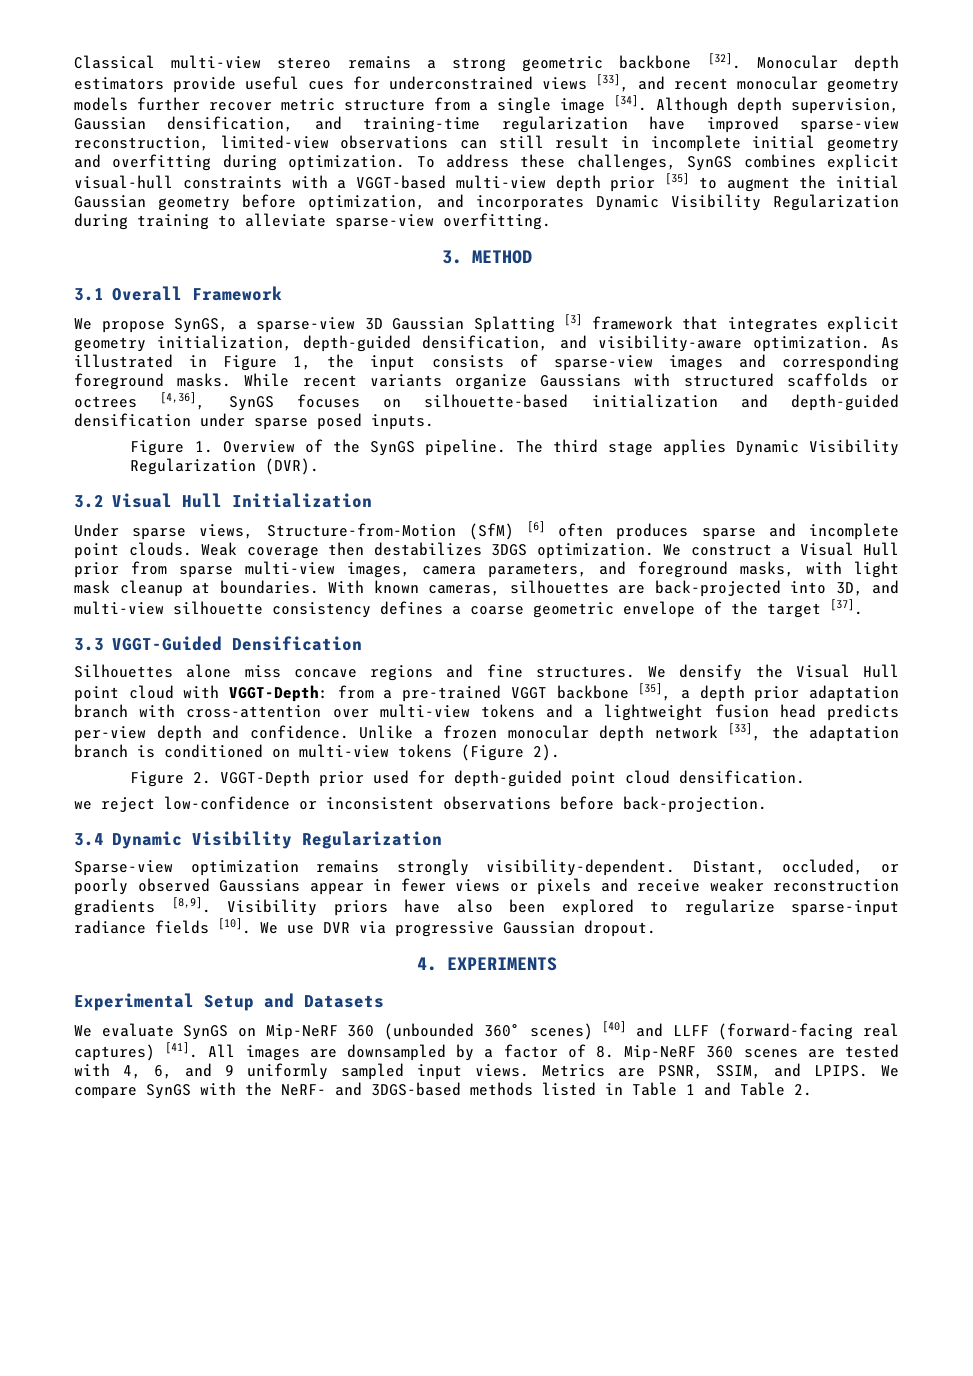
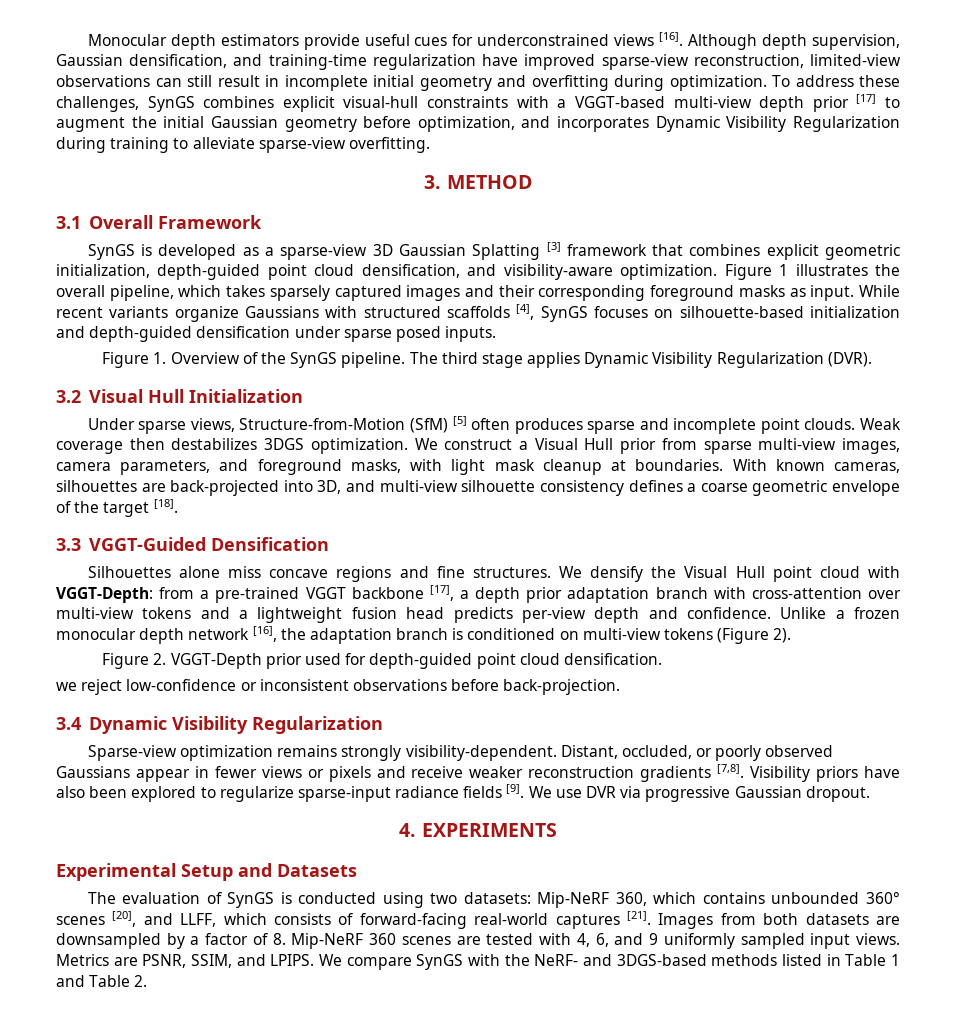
[74,53,741,72] Classical multi-view stereo remains a strong geometric backbone [32]. -> (87, 40) none
[596,74,899,93] [74,95,647,114] [33], and recent monocular geometry models further recover metric structure from a single image [34]. -> [659,32,684,46] [16].
[665,173,689,185] [35] -> [856,94,877,104] [17]
[74,318,228,333] We propose SynGS, -> [87,244,259,260] SynGS is developed as
[727,316,899,333] [74,335,899,352] [74,354,653,371] integrates explicit geometry initialization, depth-guided densification, and visibility-aware optimization. As illustrated in Figure 1, the input consists of sparse-view -> [689,244,900,260] [56,264,901,280] [56,285,402,301] combines explicit geometric initialization, depth-guided point cloud densification, and visibility-aware optimization. Figure 1 illustrates the overall pipeline, which takes sparsely captured
(766, 361) none -> [498,285,535,297] their
[177,373,232,387] masks. -> [738,285,855,301] masks as input.
[881,378,900,387] [74,392,206,410] or octrees [4,36], -> [516,304,535,320] [4],
[527,521,545,533] [6] -> [452,416,467,426] [5]
[830,599,863,615] [37]. -> [153,499,178,513] [18].
[638,683,672,701] [35], -> [429,585,454,601] [17],
[728,723,761,741] [33], -> [252,626,277,642] [16],
[171,897,211,913] [8,9]. -> [717,764,745,778] [7,8].
[218,918,251,934] [10]. -> [506,784,525,798] [9].
[74,1021,900,1040] [74,1042,300,1061] We evaluate SynGS on Mip-NeRF 360 (unbounded 360° scenes) [40] and LLFF (forward-facing real captures) [41]. All images -> [87,892,900,908] [56,911,869,929] The evaluation of SynGS is conducted using two datasets: Mip-NeRF 360, which contains unbounded 360° scenes [20], and LLFF, which consists of forward-facing real-world captures [21]. Images from both datasets

